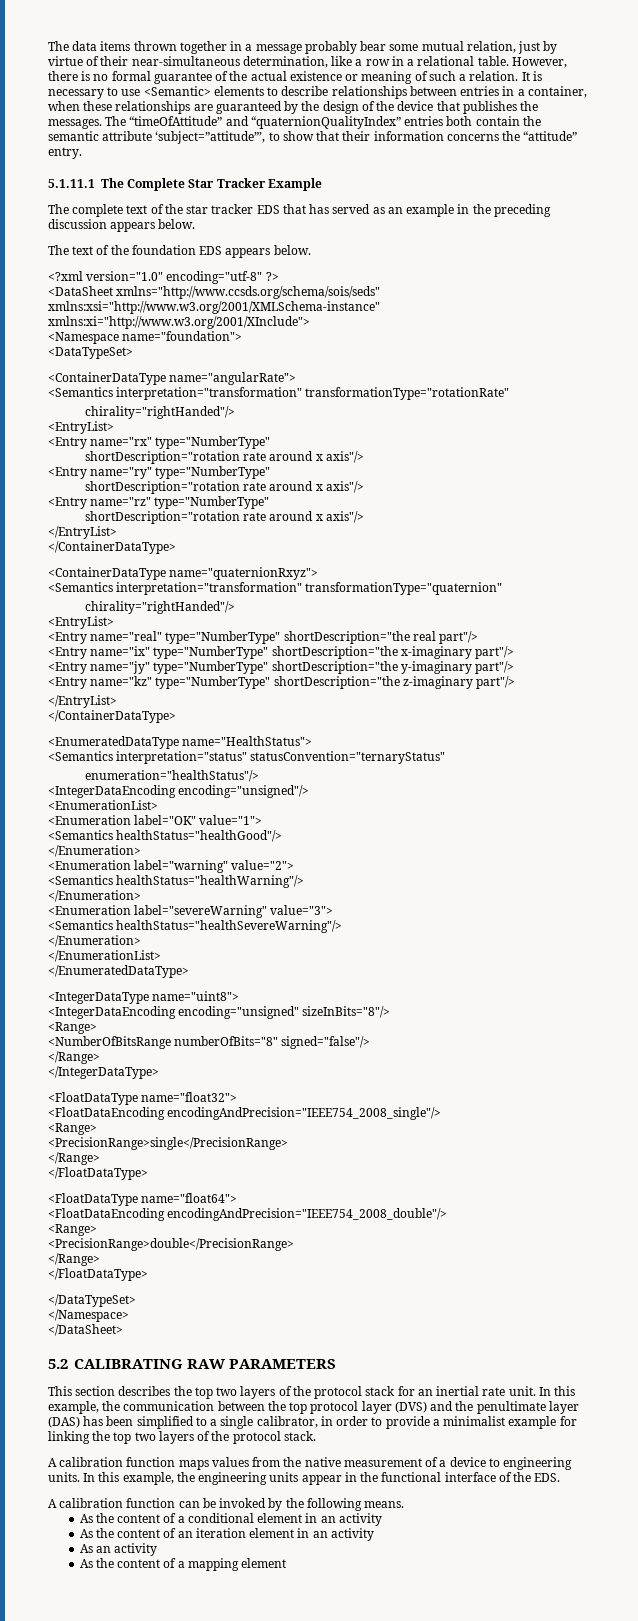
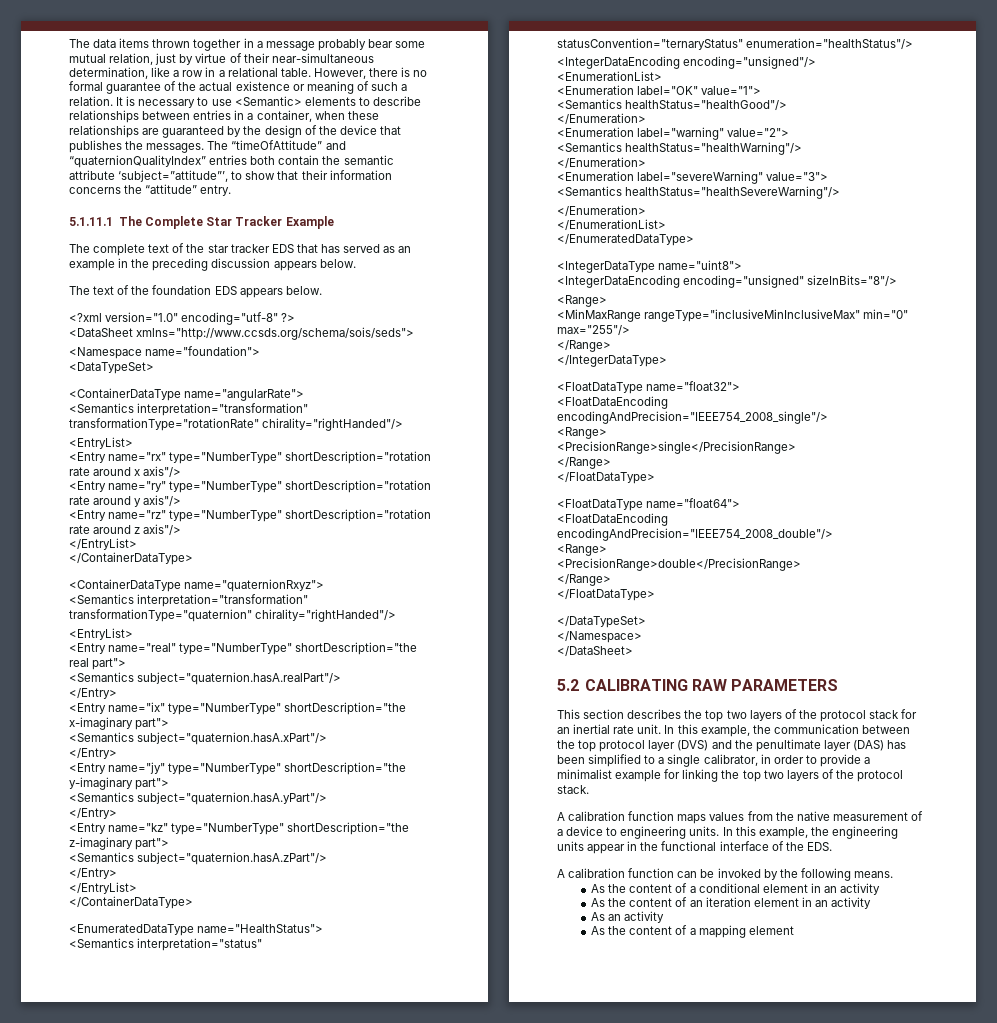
[116,286,381,299] [48,301,380,314] [48,316,310,329] xmlns="http://www.ccsds.org/schema/sois/seds" xmlns:xsi="http://www.w3.org/2001/XMLSchema-instance" xmlns:xi="http://www.w3.org/2001/XInclude"> -> [136,327,415,340] xmlns="http://www.ccsds.org/schema/sois/seds">
(510, 393) // -> (259, 424) none
(271, 442) // -> (283, 458) none
[84,481,323,494] // shortDescription="rotation rate around x -> [285,480,432,493] [69,496,142,507] shortDescription="rotation rate around y
[84,511,323,524] // shortDescription="rotation rate around x -> [285,509,432,522] [69,525,141,534] shortDescription="rotation rate around z
(503, 588) // -> (252, 615) none
[439,631,479,644] part"/> -> [92,658,127,670] [69,672,342,685] [69,688,117,699] part"> // <Semantics subject="quaternion.hasA.realPart"/> // </Entry>
[475,646,515,659] part"/> -> [135,718,170,730] [69,732,328,745] [69,748,117,759] part"> // <Semantics subject="quaternion.hasA.xPart"/> // </Entry>
[475,661,515,674] part"/> -> [135,778,170,790] [69,792,328,805] [69,808,117,819] part"> // <Semantics subject="quaternion.hasA.yPart"/> // </Entry>
[476,676,516,689] part"/> -> [135,838,170,850] [69,852,328,865] [69,868,117,879] part"> // <Semantics subject="quaternion.hasA.zPart"/> // </Entry>
(446, 757) // -> (743, 44) none
[48,1036,371,1049] <NumberOfBitsRange numberOfBits="8" signed="false"/> -> [557,309,909,322] [557,325,630,336] <MinMaxRange rangeType="inclusiveMinInclusiveMax" min="0" max="255"/>

